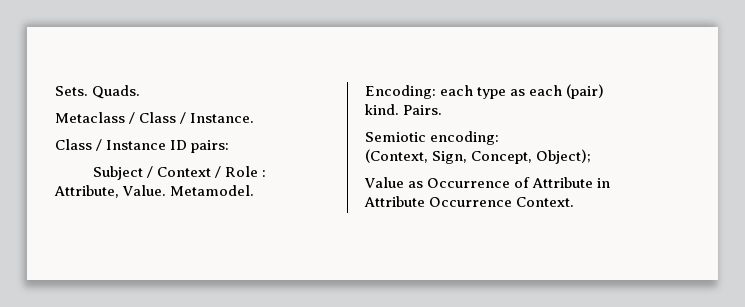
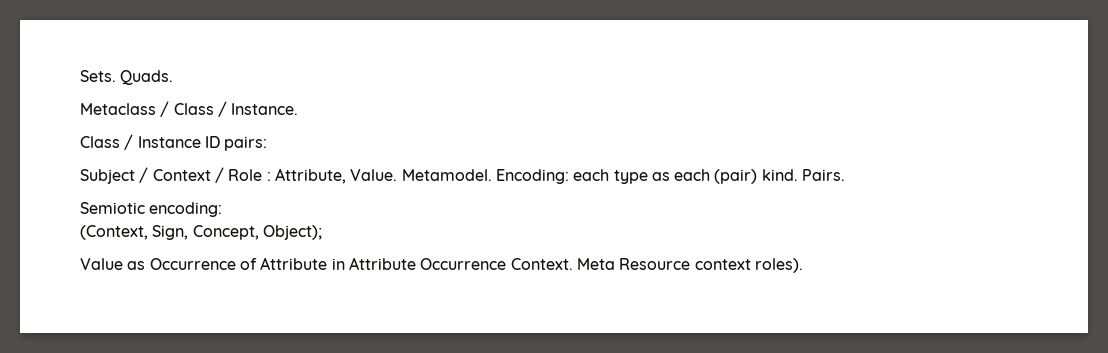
(575, 202) none -> [576,258,803,273] Meta Resource context roles).

